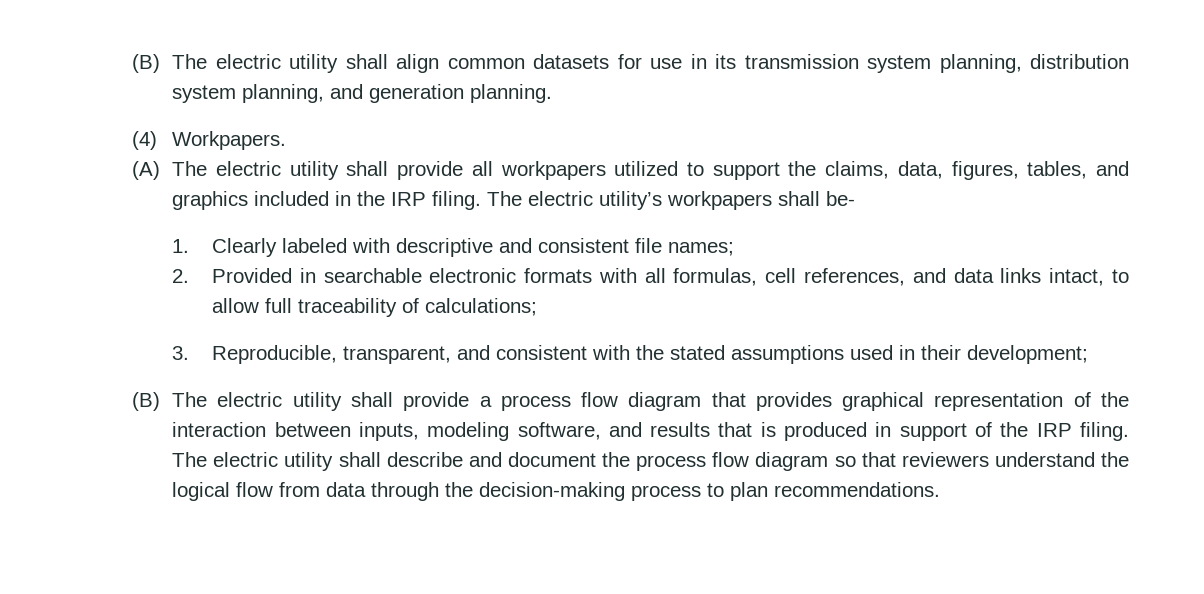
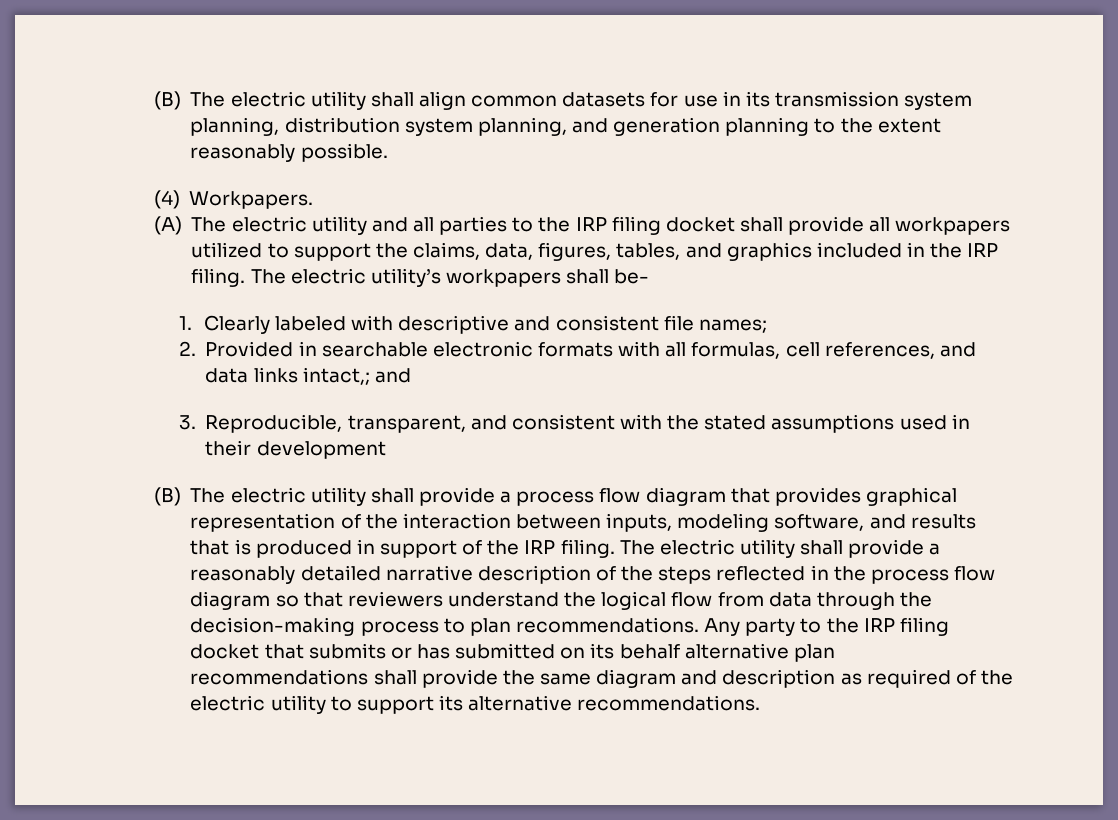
[470,84,553,103] planning. -> [725,117,941,136] [190,143,388,162] planning to the extent reasonably possible.
(339, 170) none -> [371,216,735,235] and all parties to the IRP filing docket
[1049,268,1129,286] [211,298,537,317] intact, to allow full traceability of calculations; -> [302,367,411,385] intact,; and
[966,345,1088,364] development; -> [256,441,386,459] development
[386,452,596,467] describe and document -> [848,539,941,558] [190,565,829,584] provide a reasonably detailed narrative description of the steps reflected in
(941, 489) none -> [704,617,949,636] [190,643,835,662] [190,669,1013,688] [190,695,761,714] Any party to the IRP filing docket that submits or has submitted on its behalf alternative plan recommendations shall provide the same diagram and description as required of the electric utility to support its alternative recommendations.

